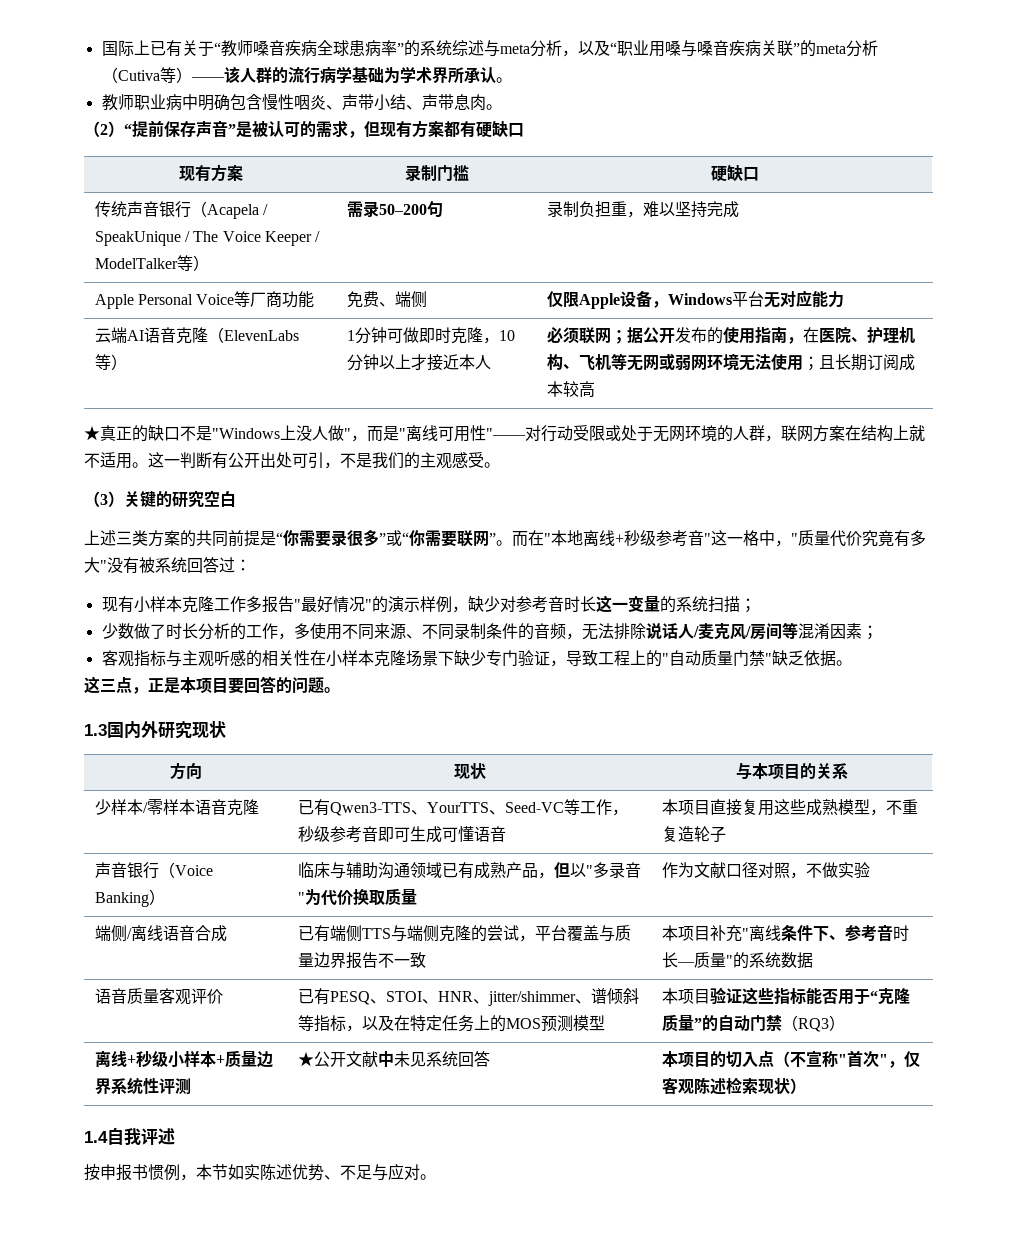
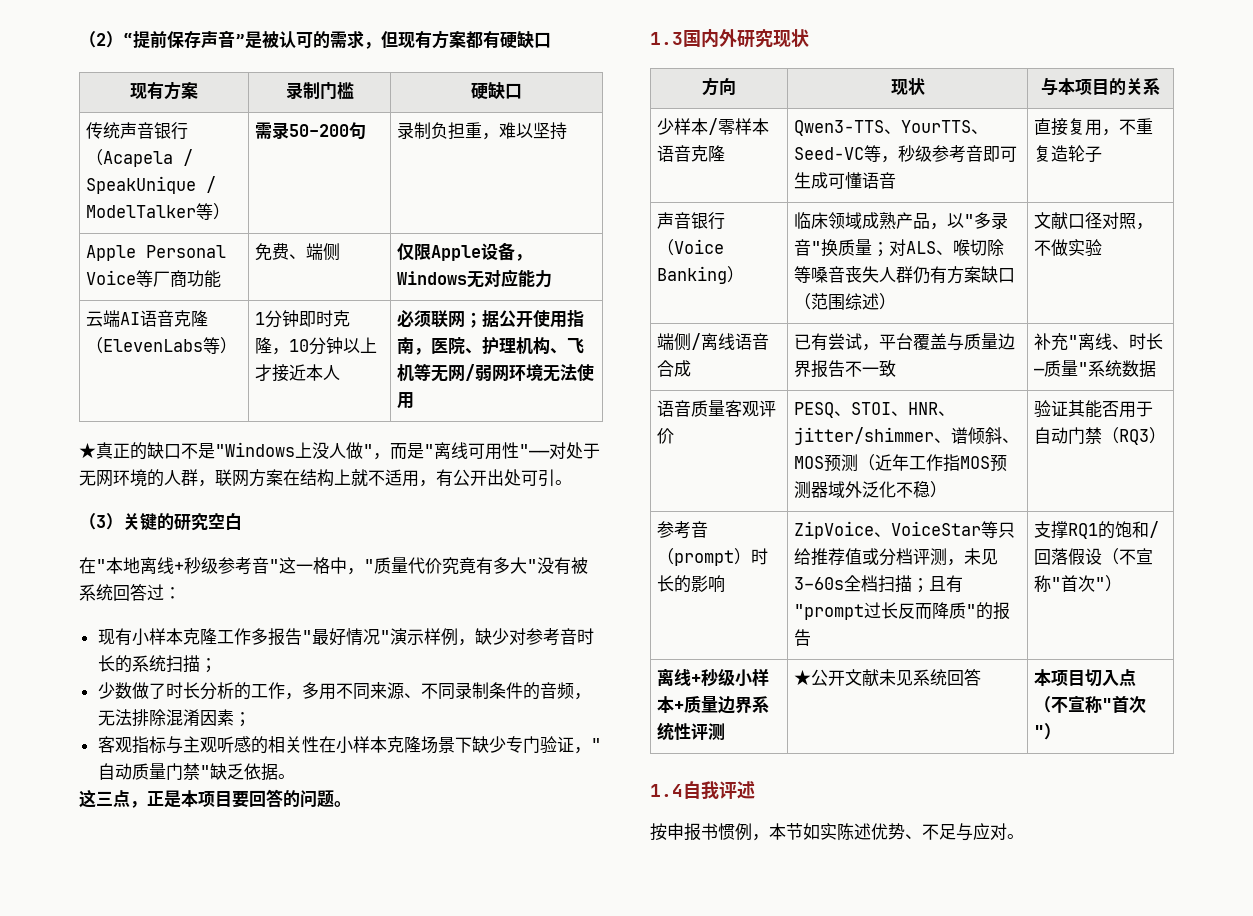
[101,40,878,57] [101,66,512,84] [101,93,502,111] 国际上已有关于“教师嗓音疾病全球患病率”的系统综述与meta分析，以及“职业用嗓与嗓音疾病关联”的meta分析（Cutiva等）——该人群的流行病学基础为学术界所承认。 // 教师职业病中明确包含慢性咽炎、声带小结、声带息肉。 // -> (79, 39) none
[193,231,321,246] The Voice Keeper / -> (217, 184) none
[706,201,739,218] 完成 -> (568, 131) none
[731,291,764,307] 平台 -> (468, 278) none
[386,327,419,343] 可做 -> (300, 318) none
[674,327,723,344] 发布的 -> (534, 319) none
[802,327,819,343] 在 -> (432, 351) none
[658,353,675,371] 或 -> [465,364,476,381] /
[802,354,915,371] [546,381,595,398] ；且长期订阅成本较高 -> (415, 400) none
[541,425,621,442] 行动受限或 -> (566, 450) none
[132,452,212,468] 。这一判断 -> [419,480,436,487] ，
[324,452,484,469] ，不是我们的主观感受 -> (555, 478) none
[84,530,528,547] 上述三类方案的共同前提是“你需要录很多”或“你需要联网”。而 -> (242, 522) none
[371,596,388,613] 的 -> (390, 636) none
[595,595,660,613] 这一变量 -> (115, 663) none
[309,623,326,639] 使 -> (319, 690) none
[645,622,798,640] 说话人/麦克风/房间等 -> (166, 717) none
[565,650,662,667] 导致工程上的 -> (591, 750) none
[297,799,330,816] 已有 -> (726, 153) none
[579,799,612,815] 工作 -> (882, 153) none
[661,799,710,815] 本项目 -> (897, 180) none
[773,799,870,816] 这些成熟模型 -> (1103, 127) none
[329,862,474,879] 与辅助沟通领域已有 -> [828,212,863,229] 领域
[553,862,570,878] 但 -> (948, 226) none
[304,888,417,906] [661,862,694,878] 为代价换取质量 | 作为 -> [821,239,1005,257] [794,266,1016,284] [794,293,897,311] 换质量；对ALS、喉切除等嗓音丧失人群仍有方案缺口（范围综述） |
[329,925,487,942] 端侧TTS与端侧克隆的 -> (829, 342) none
[661,925,710,941] 本项目 -> (897, 368) none
[780,924,893,942] 条件下、参考音 -> [1112,344,1130,349] 、
[732,952,749,969] 的 -> (1089, 368) none
[297,988,330,1005] 已有 -> (675, 436) none
[297,1015,605,1032] [661,987,910,1005] [661,1014,829,1032] 等指标，以及在特定任务上的MOS预测模型 | 本项目验证这些指标能否用于“克隆质量”的自动门禁（RQ3 -> [1002,438,1020,443] [794,454,1008,472] [794,481,948,499] [1034,400,1154,418] [1034,427,1167,445] [657,521,709,539] [657,548,769,566] [657,575,726,593] [794,521,1016,539] [794,548,999,566] [794,575,964,593] [794,602,1011,620] [794,629,812,646] [1034,521,1160,539] [1034,548,1154,565] [1034,575,1106,592] 、MOS预测（近年工作指MOS预测器域外泛化不稳） | 验证其能否用于自动门禁（RQ3） // 参考音（prompt）时长的影响 | ZipVoice、VoiceStar等只给推荐值或分档评测，未见3–60s全档扫描；且有"prompt过长反而降质"的报告 | 支撑RQ1的饱和/回落假设（不宣称"首次"
[377,1051,394,1067] 中 -> (880, 678) none
[709,1051,726,1067] 的 -> (1086, 678) none
[887,1051,920,1068] [661,1077,790,1095] ，仅客观陈述检索现状 -> (1045, 731) none

